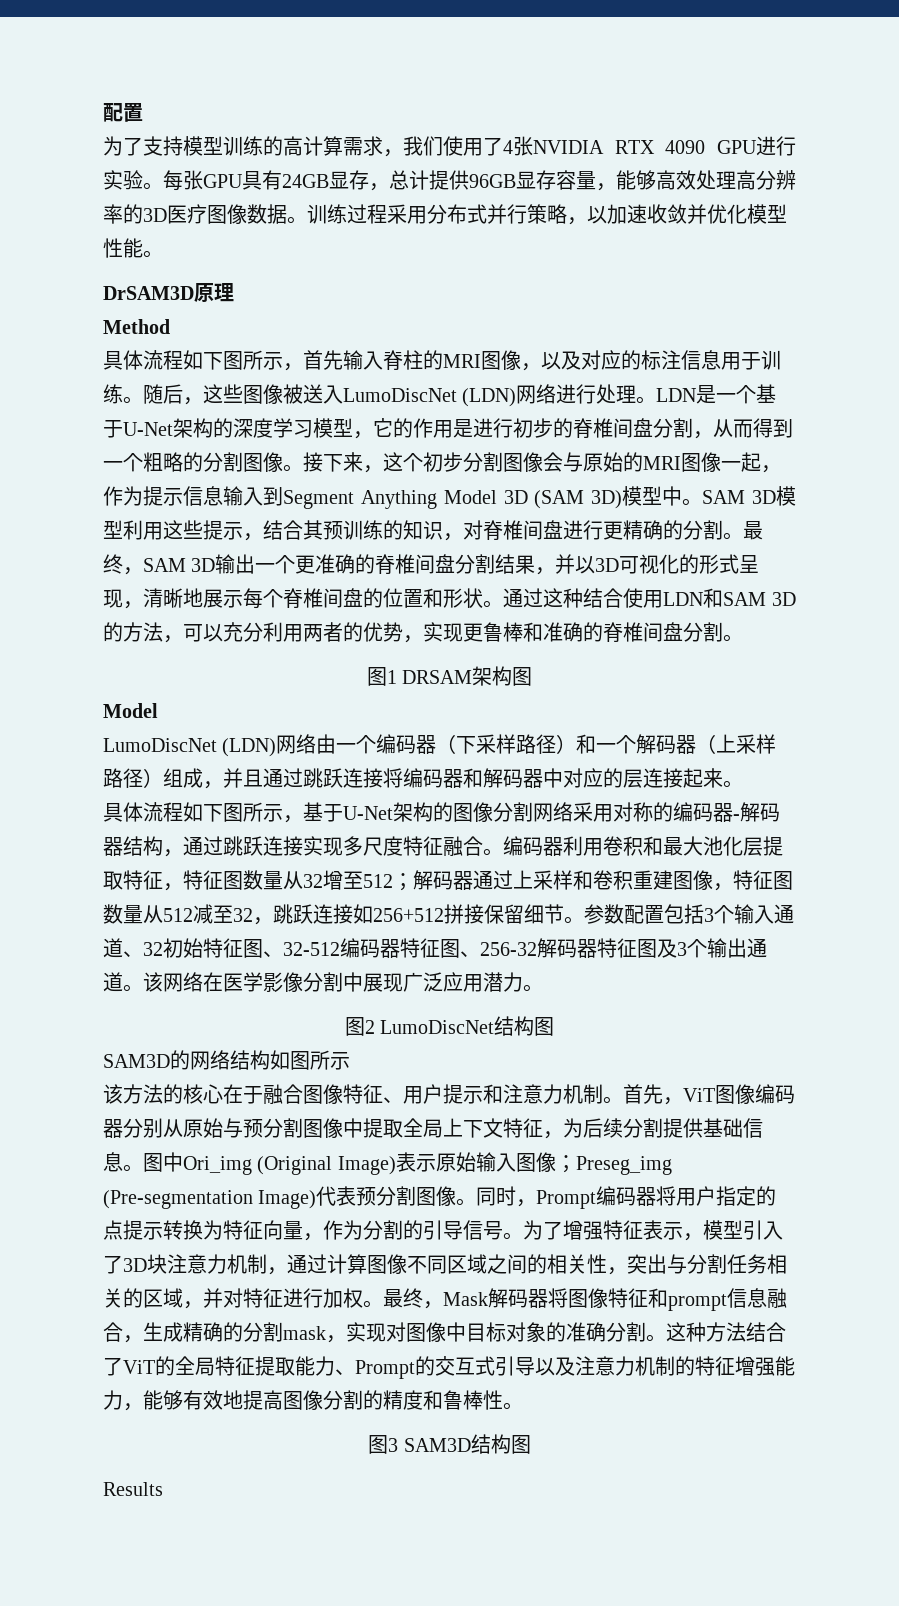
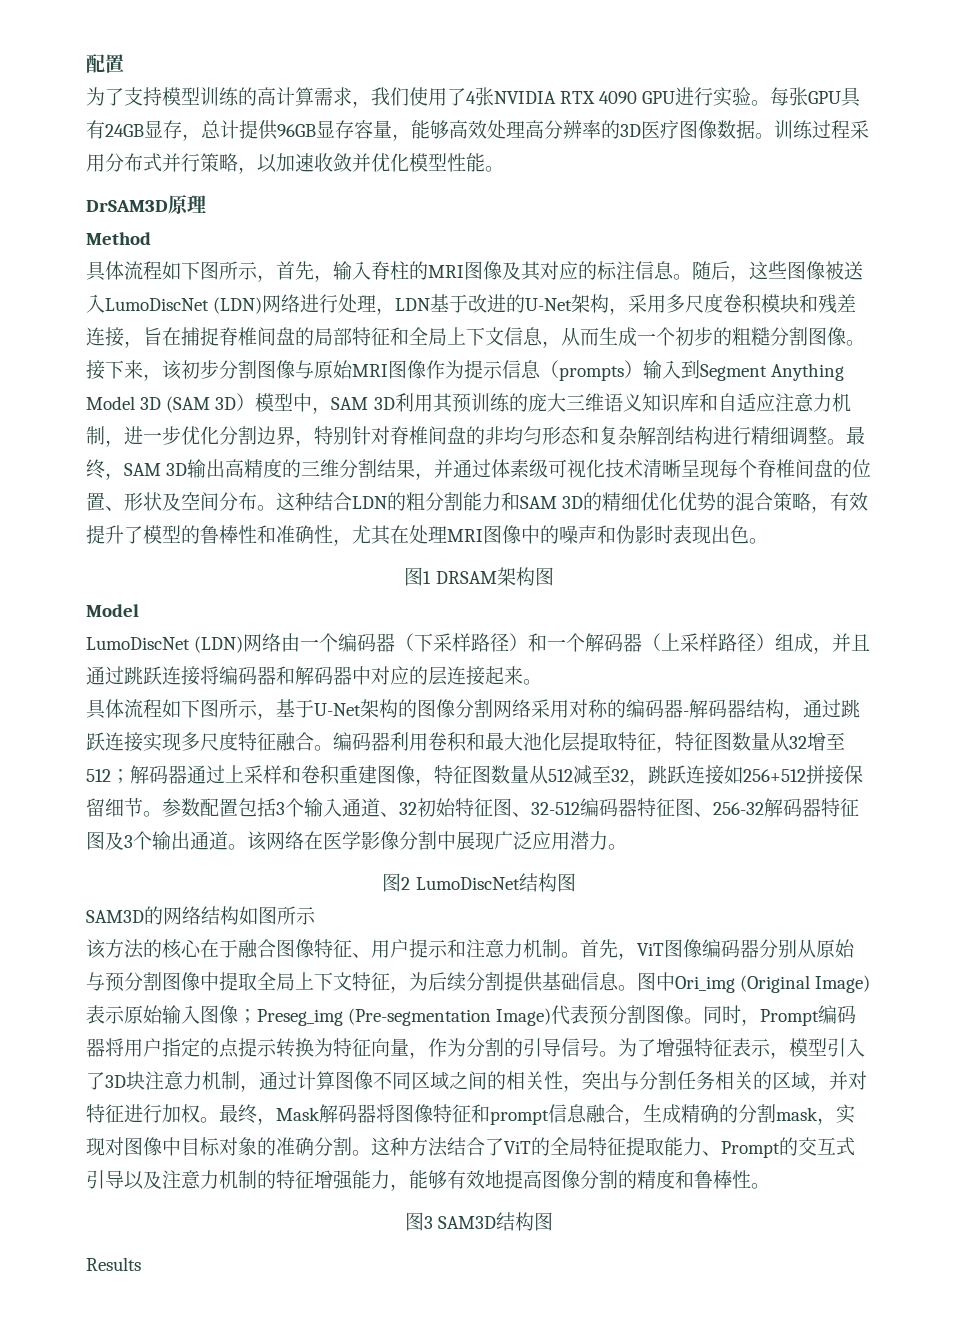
(343, 360) none -> [314,275,333,282] ，
[521,351,581,371] ，以及 -> [502,261,541,281] 及其
[721,350,781,370] [103,384,123,404] 用于训练 -> (674, 270) none
[636,384,777,404] [103,418,793,439] [103,452,203,472] 。LDN是一个基于U-Net架构的深度学习模型，它的作用是进行初步的脊椎间盘分割，从而得到一个粗略的 -> [376,294,857,315] [86,327,770,348] ，LDN基于改进的U-Net架构，采用多尺度卷积模块和残差连接，旨在捕捉脊椎间盘的局部特征和全局上下文信息，从而生成一个初步的粗糙
[383,452,423,472] 这个 -> [162,360,182,380] 该
[543,452,781,473] 会与原始的MRI图像一起， -> [295,360,426,379] 与原始MRI图像
(223, 496) none -> [540,360,643,381] （prompts）
[591,486,796,509] [103,520,723,541] 3D)模型中。SAM 3D模型利用这些提示，结合其预训练的知识，对脊椎间盘进行更精确的分割 -> [215,393,851,414] [86,426,827,447] 3D）模型中，SAM 3D利用其预训练的庞大三维语义知识库和自适应注意力机制，进一步优化分割边界，特别针对脊椎间盘的非均匀形态和复杂解剖结构进行精细调整
[255,554,760,575] [103,588,243,609] 一个更准确的脊椎间盘分割结果，并以3D可视化的形式呈现，清晰地展示 -> [225,459,720,480] 高精度的三维分割结果，并通过体素级可视化技术清晰呈现
[423,588,796,608] [103,622,723,643] 和形状。通过这种结合使用LDN和SAM 3D的方法，可以充分利用两者的优势，实现更鲁棒和准确的脊椎间盘分割 -> [105,492,869,513] [86,525,749,546] 、形状及空间分布。这种结合LDN的粗分割能力和SAM 3D的精细优化优势的混合策略，有效提升了模型的鲁棒性和准确性，尤其在处理MRI图像中的噪声和伪影时表现出色

